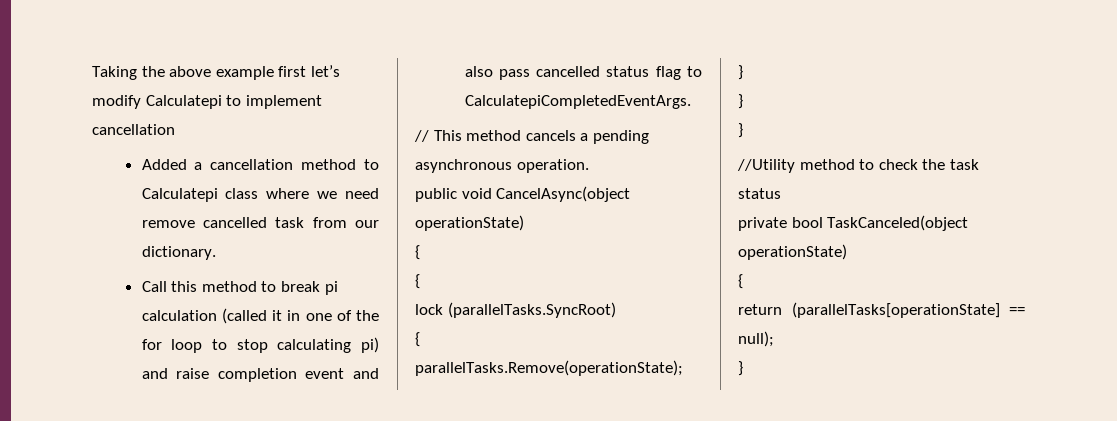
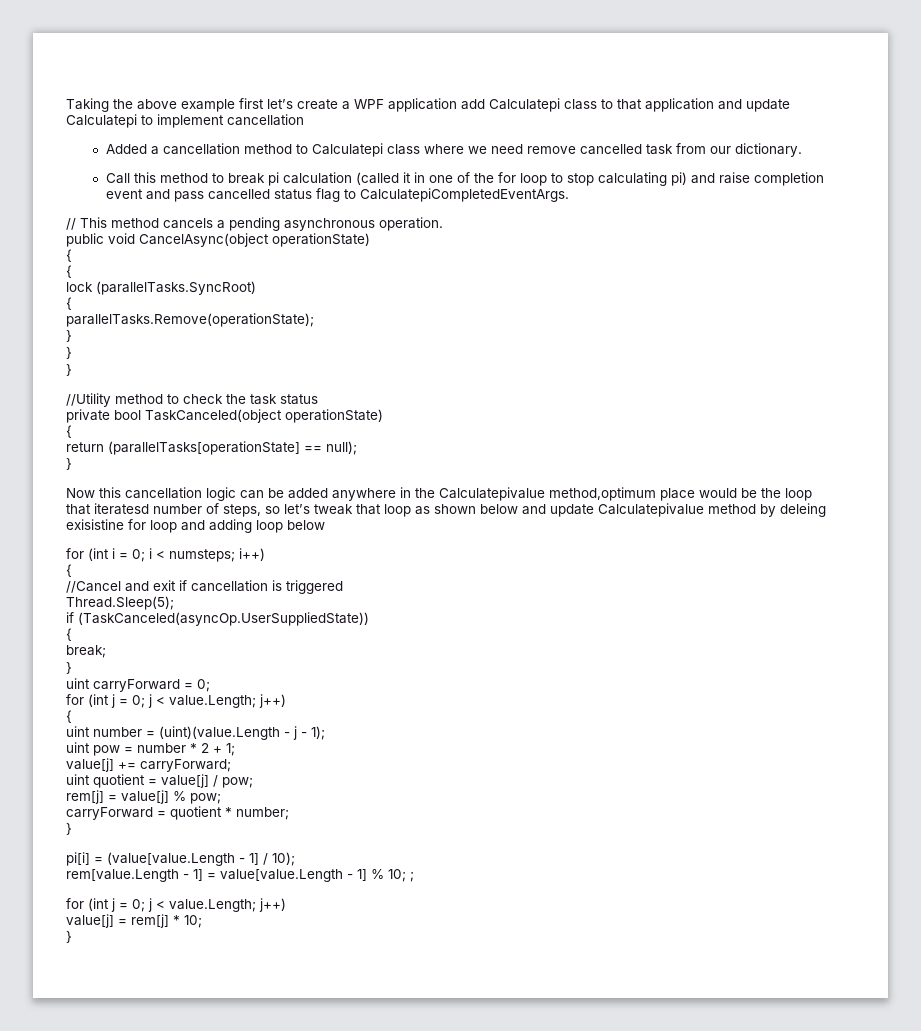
[92,95,141,109] modify -> [297,98,790,112] create a WPF application add Calculatepi class to that application and update
[464,66,493,77] also -> (170, 194) none
(743, 368) none -> [66,487,812,501] [66,503,826,517] [66,519,325,533] [66,548,265,562] [66,564,72,577] [66,580,343,594] [66,596,174,610] [66,612,369,626] [66,628,72,641] [66,645,106,658] [66,662,72,674] [66,678,210,692] [66,694,286,708] [66,710,72,723] [66,726,325,740] [66,742,235,756] [66,758,231,772] [66,774,253,788] [66,790,221,804] [66,806,289,820] [66,823,72,835] [66,852,295,866] [66,869,414,882] [66,898,286,912] [66,914,202,928] [66,931,72,943] // Now this cancellation logic can be added anywhere in the Calculatepivalue method,optimum place would be the loop that iteratesd number of steps, so let’s tweak that loop as shown below and update Calculatepivalue method by deleing exisistine for loop and adding loop below // for (int i = 0; i < numsteps; i++) // { // //Cancel and exit if cancellation is triggered // Thread.Sleep(5); // if (TaskCanceled(asyncOp.UserSuppliedState)) // { // break; // } // uint carryForward = 0; // for (int j = 0; j < value.Length; j++) // { // uint number = (uint)(value.Length - j - 1); // uint pow = number * 2 + 1; // value[j] += carryForward; // uint quotient = value[j] / pow; // rem[j] = value[j] % pow; // carryForward = quotient * number; // } // pi[i] = (value[value.Length - 1] / 10); // rem[value.Length - 1] = value[value.Length - 1] % 10; ; // for (int j = 0; j < value.Length; j++) // value[j] = rem[j] * 10; // }

